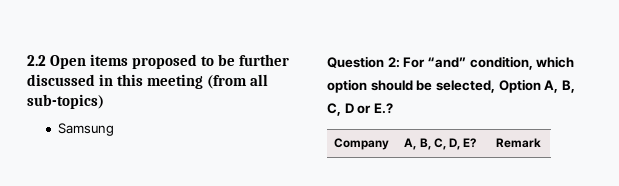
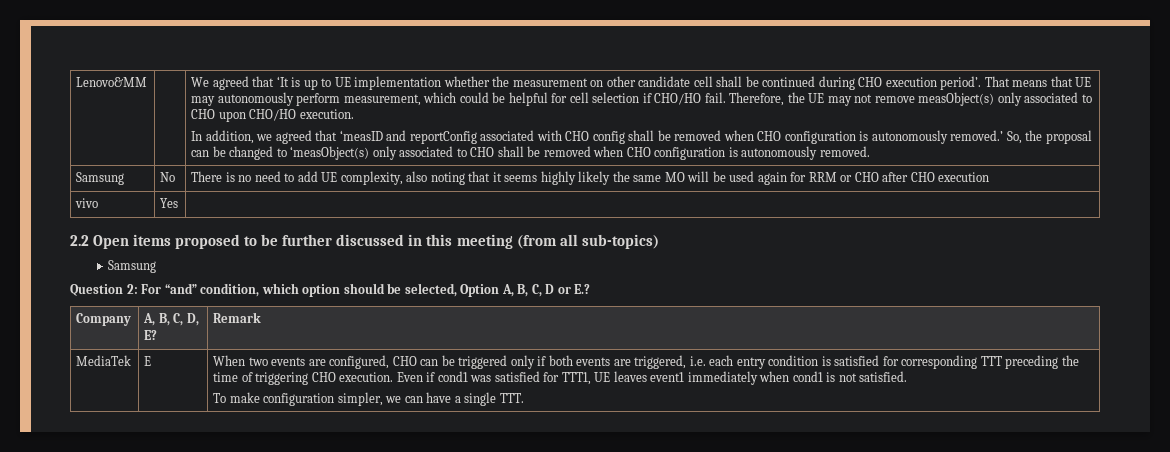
(27, 60) none -> [76,77,148,87] [191,76,1092,90] [191,92,1092,106] [191,109,354,122] [191,130,1092,144] [191,146,870,160] [76,172,125,185] [160,172,176,182] [191,171,990,185] [75,198,99,208] [160,198,179,208] Lenovo&MM | | We agreed that ‘It is up to UE implementation whether the measurement on other candidate cell shall be continued during CHO execution period’. That means that UE may autonomously perform measurement, which could be helpful for cell selection if CHO/HO fail. Therefore, the UE may not remove measObject(s) only associated to CHO upon CHO/HO execution. // In addition, we agreed that ‘measID and reportConfig associated with CHO config shall be removed when CHO configuration is autonomously removed.’ So, the proposal can be changed to ‘measObject(s) only associated to CHO shall be removed when CHO configuration is autonomously removed. // Samsung | No | There is no need to add UE complexity, also noting that it seems highly likely the same MO will be used again for RRM or CHO after CHO execution // vivo | Yes | //
(542, 143) none -> [76,355,132,366] [144,356,152,366] [213,355,1079,369] [213,371,908,385] [213,392,524,406] // MediaTek | E | When two events are configured, CHO can be triggered only if both events are triggered, i.e. each entry condition is satisfied for corresponding TTT preceding the time of triggering CHO execution. Even if cond1 was satisfied for TTT1, UE leaves event1 immediately when cond1 is not satisfied. // To make configuration simpler, we can have a single TTT.

